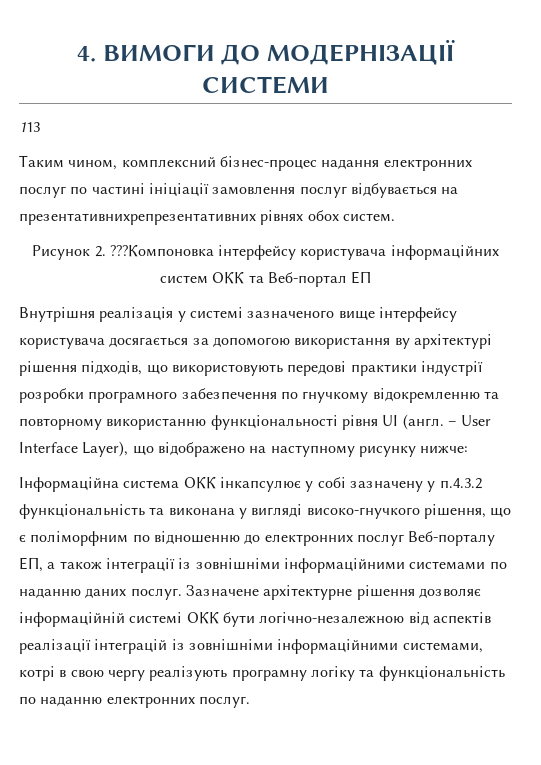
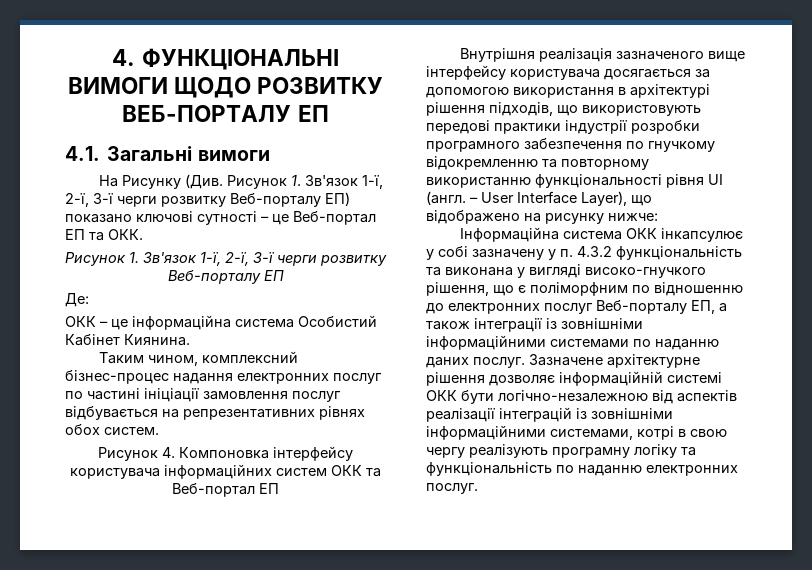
[76,39,456,65] [202,76,329,94] [19,122,40,132] 4. ВИМОГИ ДО МОДЕРНІЗАЦІЇ СИСТЕМИ // 113 -> [112,48,339,70] [67,77,384,98] [122,105,329,122] [65,146,270,161] [99,174,384,189] [65,192,350,207] [65,211,376,225] [65,229,143,241] [65,252,387,266] [167,270,284,284] [65,293,89,307] [65,315,377,330] [65,334,190,346] 4. ФУНКЦІОНАЛЬНІ ВИМОГИ ЩОДО РОЗВИТКУ ВЕБ-ПОРТАЛУ ЕП // 4.1. Загальні вимоги // На Рисунку (Див. Рисунок 1. Зв'язок 1-ї, 2-ї, 3-ї черги розвитку Веб-порталу ЕП) показано ключові сутності – це Веб-портал ЕП та ОКК. // Рисунок 1. Зв'язок 1-ї, 2-ї, 3-ї черги розвитку Веб-порталу ЕП // Де: // ОКК – це інформаційна система Особистий Кабінет Киянина.
[19,213,256,225] презентативнихрепрезентативних -> [183,409,315,420] репрезентативних
[94,245,214,257] 2. ???Компоновка -> [162,447,269,459] 4. Компоновка
[177,307,243,322] у системі -> (613, 55) none
[394,337,410,349] ву -> [618,87,626,95] в
[270,445,355,457] наступному -> (541, 217) none
[439,478,482,489] п.4.3.2 -> [560,246,612,257] п. 4.3.2

